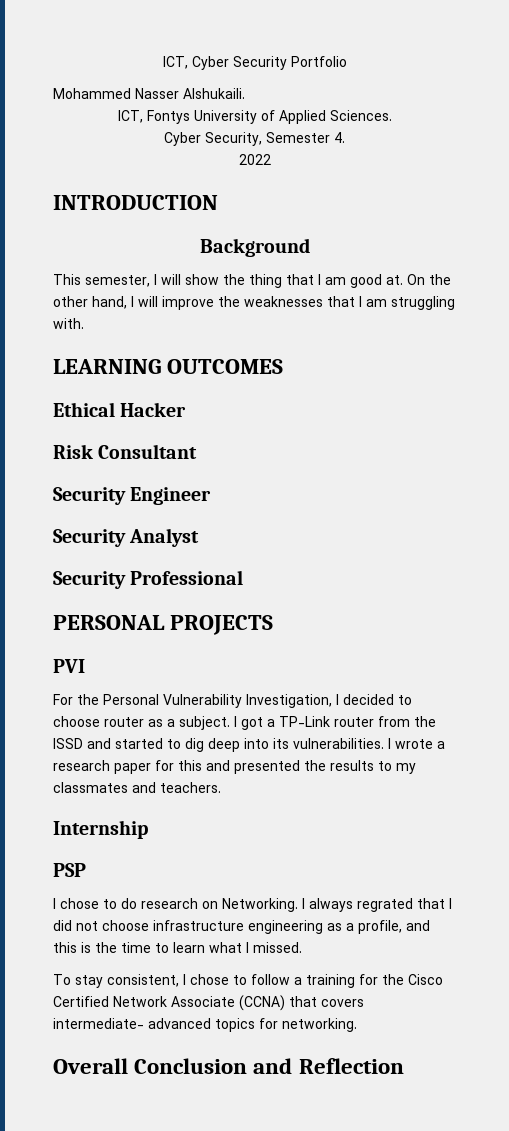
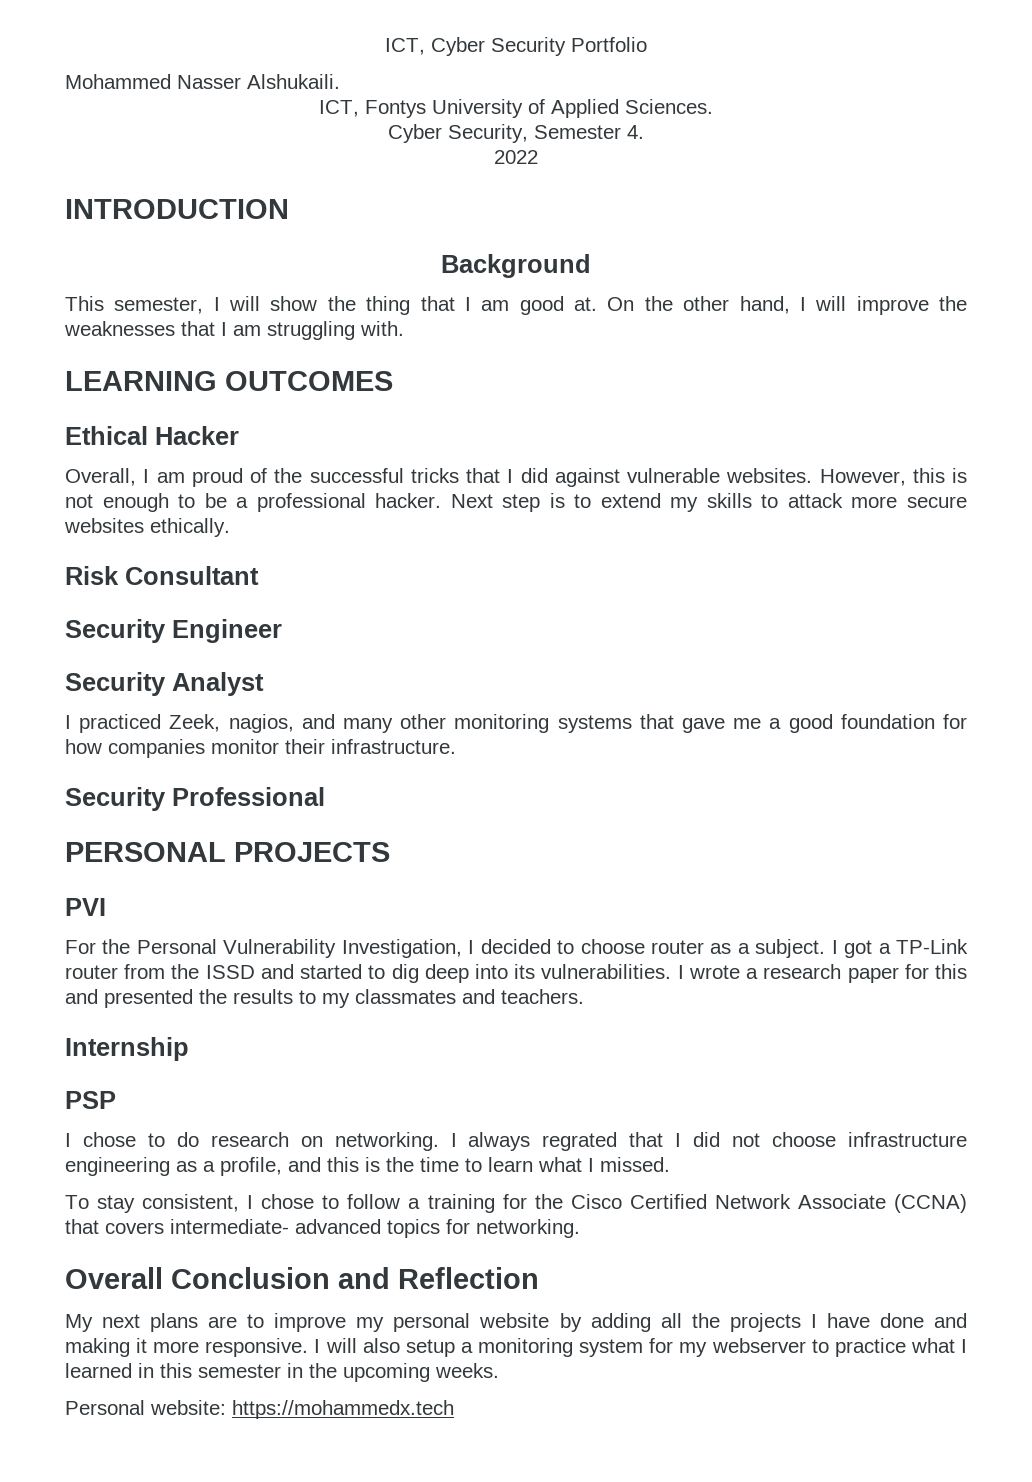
(187, 409) none -> [65,468,967,487] [65,493,967,512] [64,518,230,537] // Overall, I am proud of the successful tricks that I did against vulnerable websites. However, this is not enough to be a professional hacker. Next step is to extend my skills to attack more secure websites ethically.
(200, 537) none -> [65,714,968,733] [65,739,456,758] // I practiced Zeek, nagios, and many other monitoring systems that gave me a good foundation for how companies monitor their infrastructure.
[222,898,298,912] Networking. -> [334,1132,439,1151] networking.
(404, 1066) none -> [65,1313,967,1332] [65,1338,968,1357] [65,1363,499,1382] [65,1400,454,1419] // My next plans are to improve my personal website by adding all the projects I have done and making it more responsive. I will also setup a monitoring system for my webserver to practice what I learned in this semester in the upcoming weeks. // Personal website: https://mohammedx.tech

